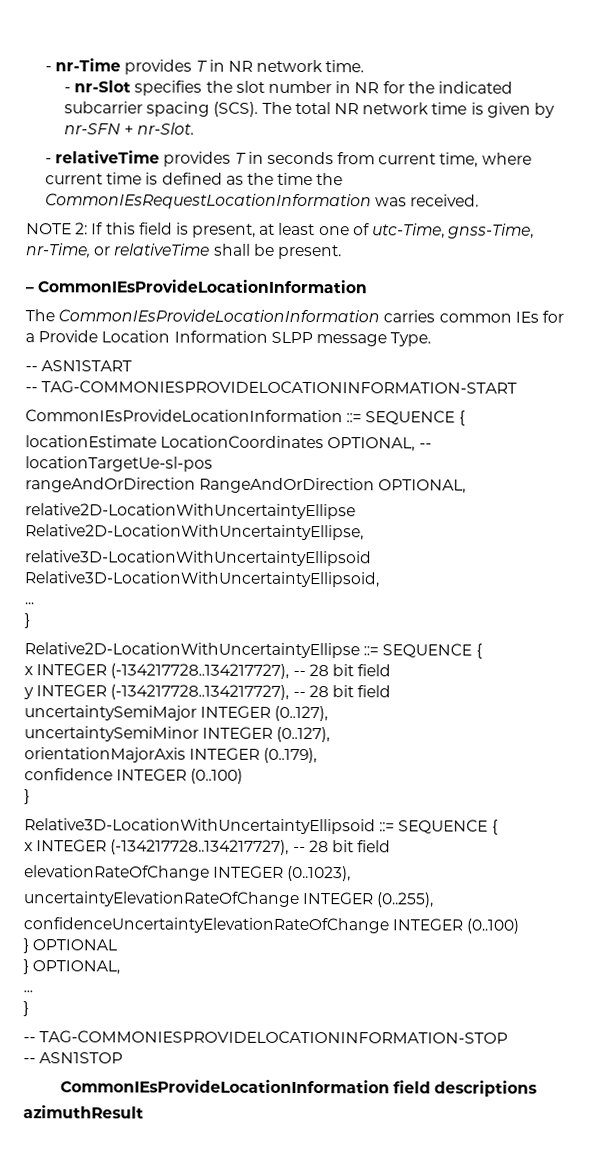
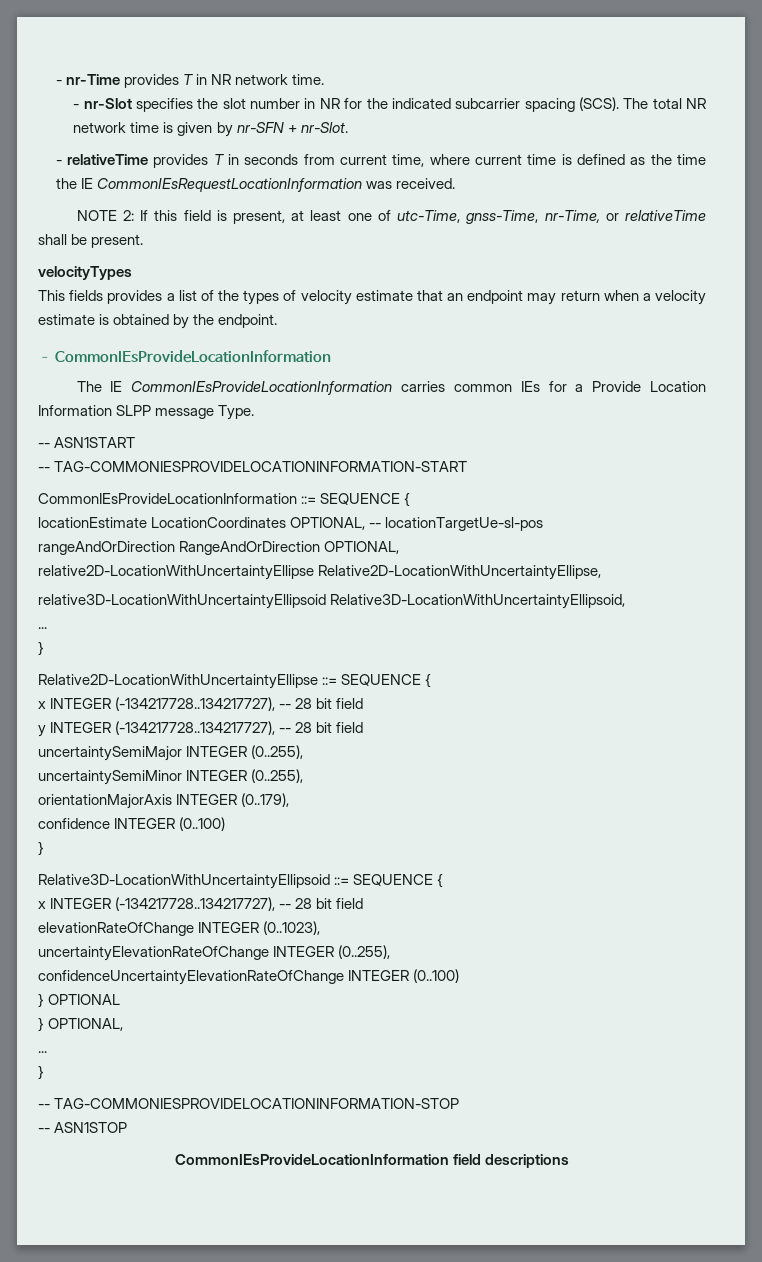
(344, 179) none -> [80,178,93,189] IE
(342, 252) none -> [38,266,132,280] [38,290,706,305] [38,314,278,329] // velocityTypes // This fields provides a list of the types of velocity estimate that an endpoint may return when a velocity estimate is obtained by the endpoint.
(55, 315) none -> [110,381,123,392] IE
[274,705,329,722] (0..127), -> [251,745,304,759] (0..255),
[276,726,331,743] (0..127), -> [251,769,304,783] (0..255),
[23,1105,144,1119] // azimuthResult -> (570, 1161) none

